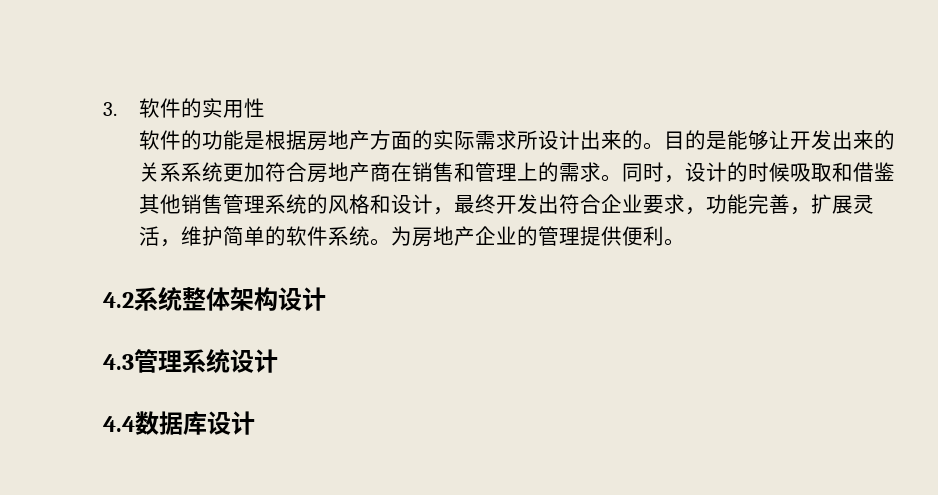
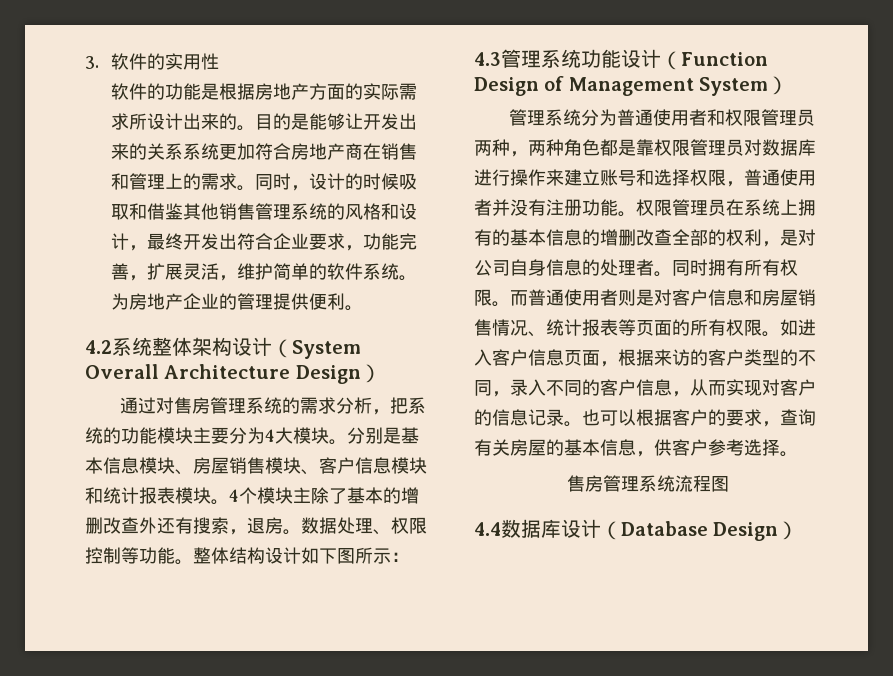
(326, 299) none -> [272,339,361,359] [85,364,381,384] [120,397,427,415] [85,427,419,445] [85,457,427,475] [85,487,419,505] [85,517,427,535] [85,547,409,565] （System Overall Architecture Design） // 通过对售房管理系统的需求分析，把系统的功能模块主要分为4大模块。分别是基本信息模块、房屋销售模块、客户信息模块和统计报表模块。4个模块主除了基本的增删改查外还有搜索，退房。数据处理、权限控制等功能。整体结构设计如下图所示：
[230,349,278,373] 设计 -> [581,49,768,70] [474,76,789,96] [509,109,816,126] [474,139,816,157] [474,169,816,187] [474,199,816,217] [474,229,816,247] [474,259,798,277] [474,289,816,307] [474,319,816,337] [474,349,816,367] [474,379,816,397] [474,409,816,427] [474,439,798,457] [567,475,729,492] 功能设计（Function Design of Management System） // 管理系统分为普通使用者和权限管理员两种，两种角色都是靠权限管理员对数据库进行操作来建立账号和选择权限，普通使用者并没有注册功能。权限管理员在系统上拥有的基本信息的增删改查全部的权利，是对公司自身信息的处理者。同时拥有所有权限。而普通使用者则是对客户信息和房屋销售情况、统计报表等页面的所有权限。如进入客户信息页面，根据来访的客户类型的不同，录入不同的客户信息，从而实现对客户的信息记录。也可以根据客户的要求，查询有关房屋的基本信息，供客户参考选择。 // 售房管理系统流程图
(255, 423) none -> [601,521,799,541] （Database Design）

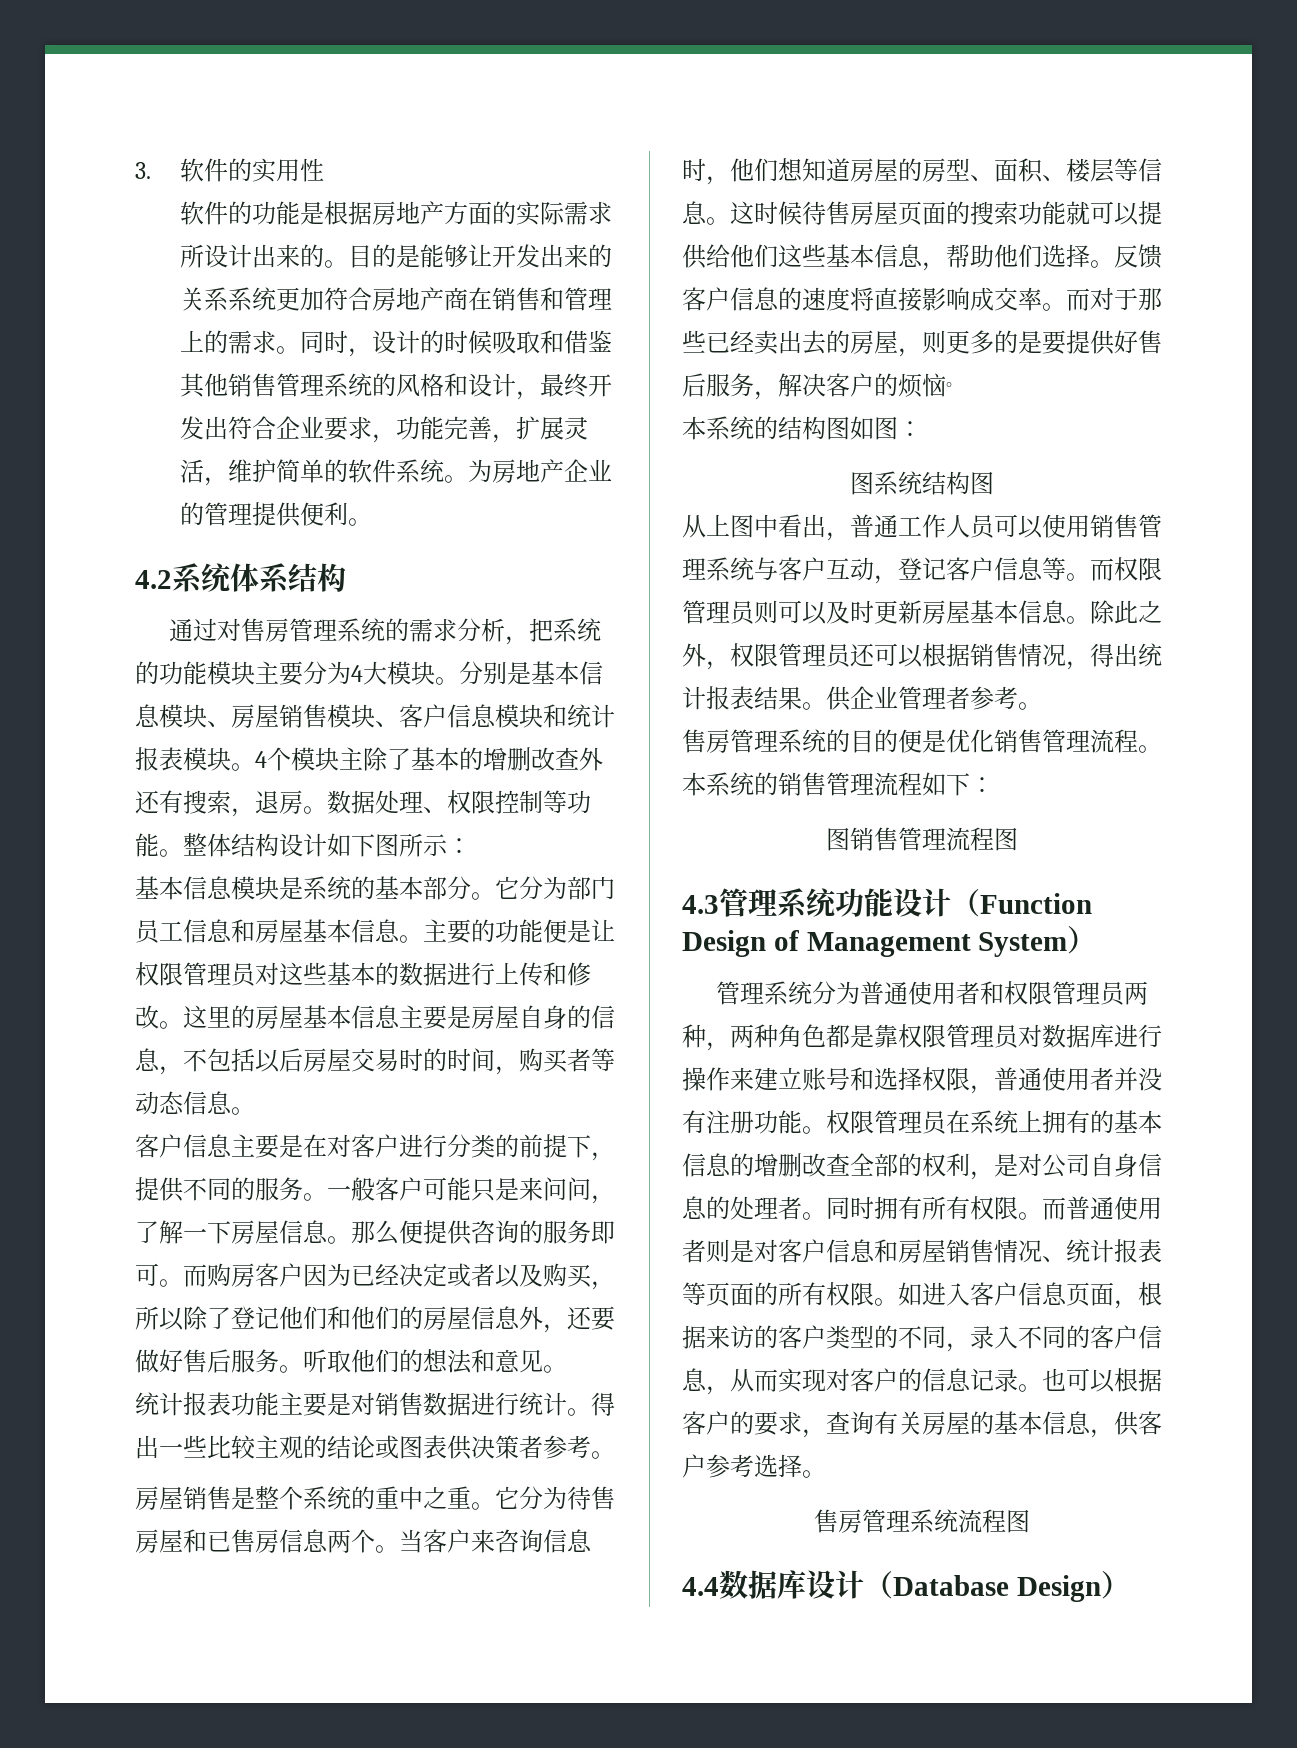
[152,337,361,359] [85,364,381,384] 整体架构设计（System Overall Architecture Design） -> [230,563,346,593] 体系结构
(409, 557) none -> [135,876,615,900] [135,919,615,944] [135,962,591,987] [135,1005,615,1030] [135,1048,615,1075] [135,1091,255,1115] [135,1134,615,1161] [135,1177,615,1204] [135,1220,615,1245] [135,1263,615,1290] [135,1306,615,1333] [135,1349,567,1374] [135,1392,615,1417] [135,1435,615,1460] [135,1486,615,1510] [135,1529,592,1553] [682,158,1162,185] [682,201,1162,226] [682,244,1162,271] [682,287,1162,311] [682,330,1162,357] [682,373,963,400] [682,416,922,440] [850,471,994,495] [682,514,1162,541] [682,557,1162,584] [682,600,1162,625] [682,643,1162,670] [682,686,1042,711] [682,729,1162,753] [682,772,994,796] [826,827,1018,851] // 基本信息模块是系统的基本部分。它分为部门员工信息和房屋基本信息。主要的功能便是让权限管理员对这些基本的数据进行上传和修改。这里的房屋基本信息主要是房屋自身的信息，不包括以后房屋交易时的时间，购买者等动态信息。 // 客户信息主要是在对客户进行分类的前提下，提供不同的服务。一般客户可能只是来问问，了解一下房屋信息。那么便提供咨询的服务即可。而购房客户因为已经决定或者以及购买，所以除了登记他们和他们的房屋信息外，还要做好售后服务。听取他们的想法和意见。 // 统计报表功能主要是对销售数据进行统计。得出一些比较主观的结论或图表供决策者参考。 // 房屋销售是整个系统的重中之重。它分为待售房屋和已售房信息两个。当客户来咨询信息时，他们想知道房屋的房型、面积、楼层等信息。这时候待售房屋页面的搜索功能就可以提供给他们这些基本信息，帮助他们选择。反馈客户信息的速度将直接影响成交率。而对于那些已经卖出去的房屋，则更多的是要提供好售后服务，解决客户的烦恼。 // 本系统的结构图如图： // 图系统结构图 // 从上图中看出，普通工作人员可以使用销售管理系统与客户互动，登记客户信息等。而权限管理员则可以及时更新房屋基本信息。除此之外，权限管理员还可以根据销售情况，得出统计报表结果。供企业管理者参考。 // 售房管理系统的目的便是优化销售管理流程。本系统的销售管理流程如下： // 图销售管理流程图

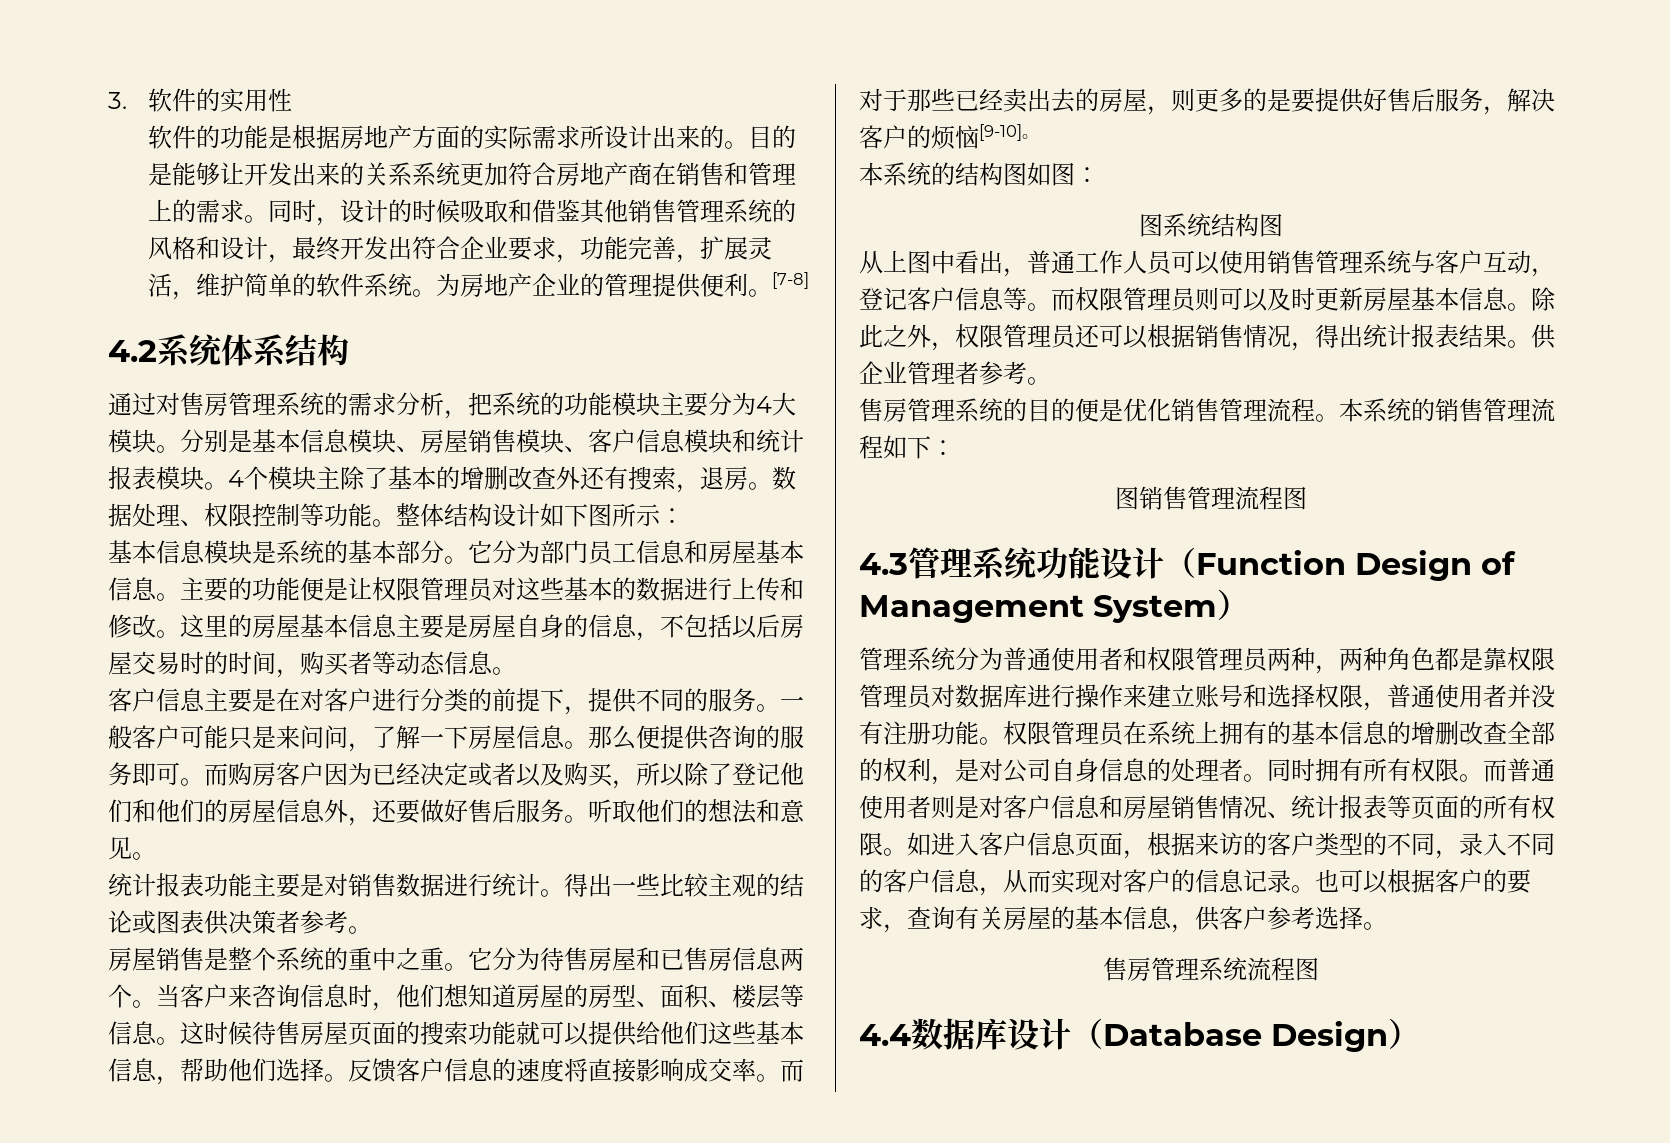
(373, 522) none -> [772,272,810,289] [7-8]
(946, 385) none -> [979,124,1022,141] [9-10]

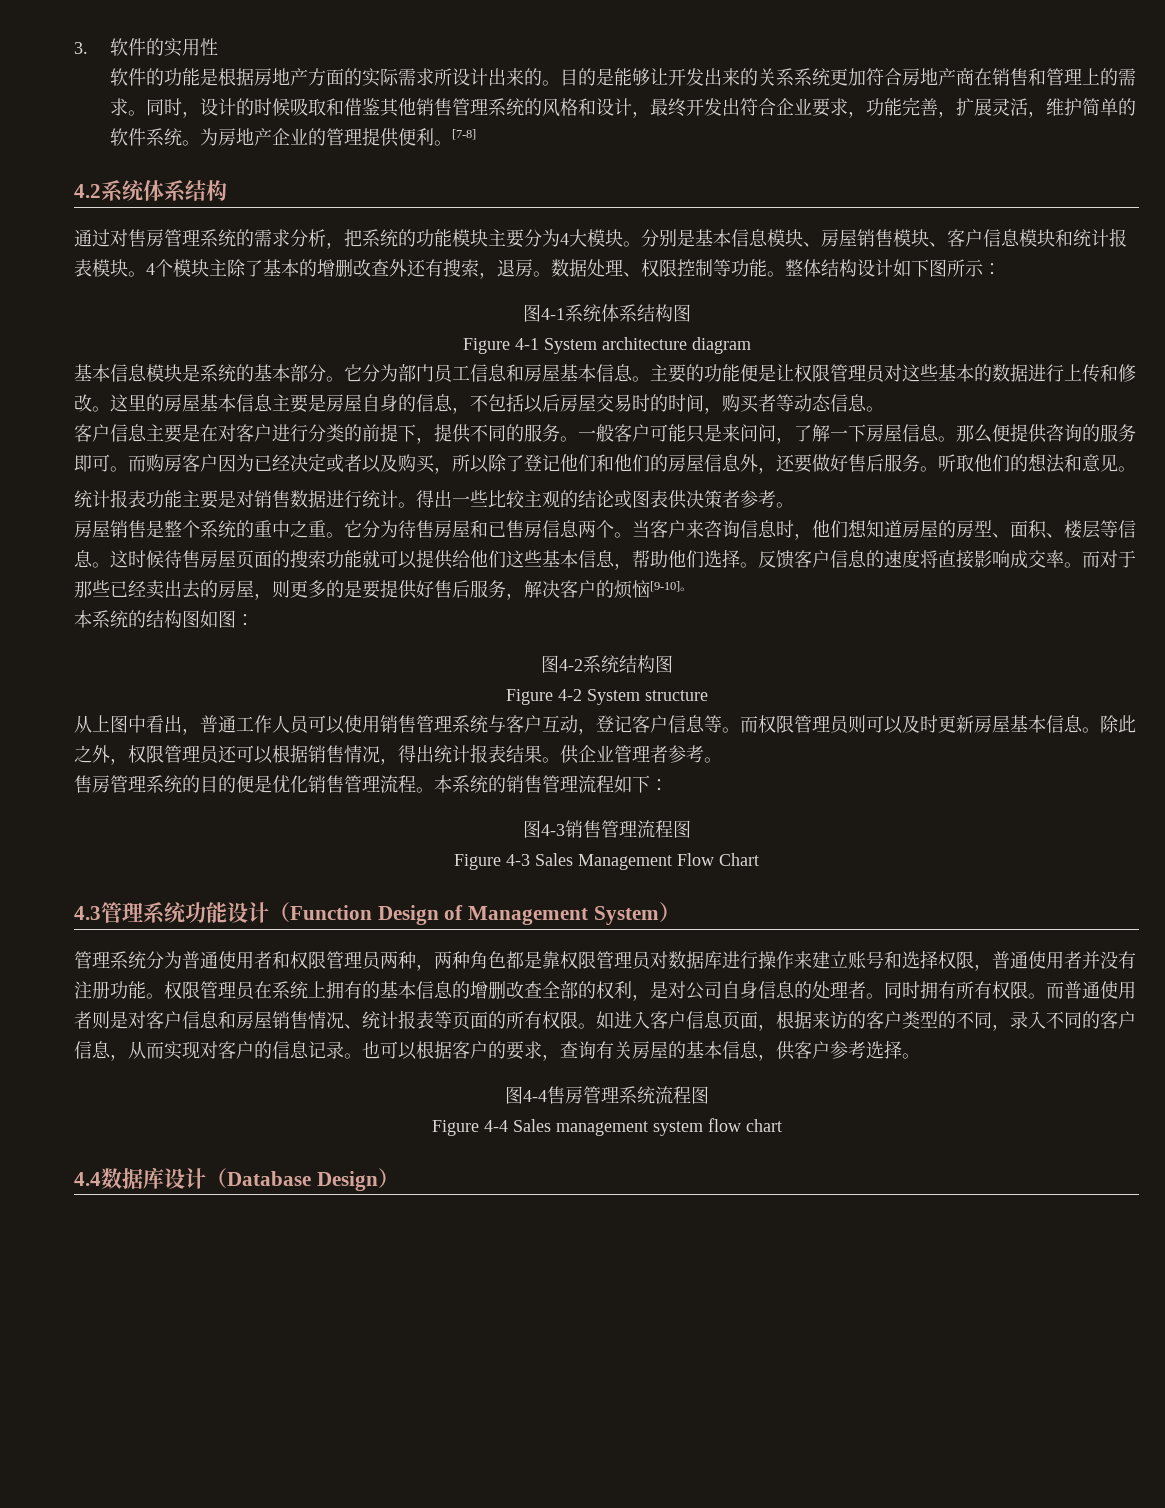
(684, 516) none -> [522,304,691,322] [462,337,751,354] // 图4-1系统体系结构图 // Figure 4-1 System architecture diagram
(1163, 225) none -> [558,659,583,671] 4-2
(1283, 225) none -> [505,689,708,705] // Figure 4-2 System structure
(1139, 498) none -> [540,824,565,836] 4-3
(1307, 498) none -> [454,853,759,870] // Figure 4-3 Sales Management Flow Chart
(1387, 926) none -> [504,1086,547,1104] 图4-4
(1319, 969) none -> [431,1118,782,1136] // Figure 4-4 Sales management system flow chart

